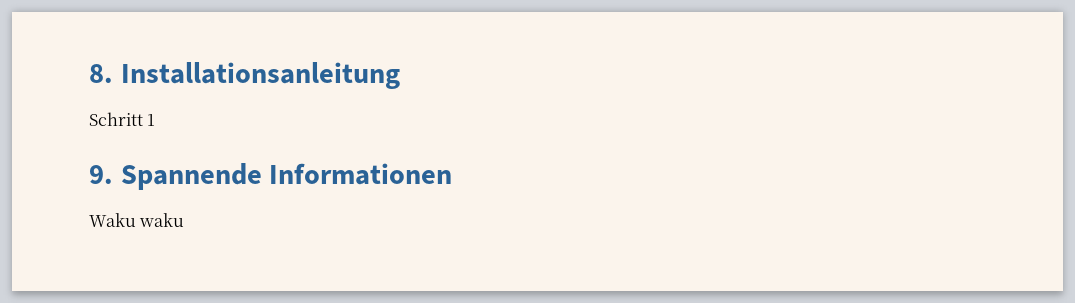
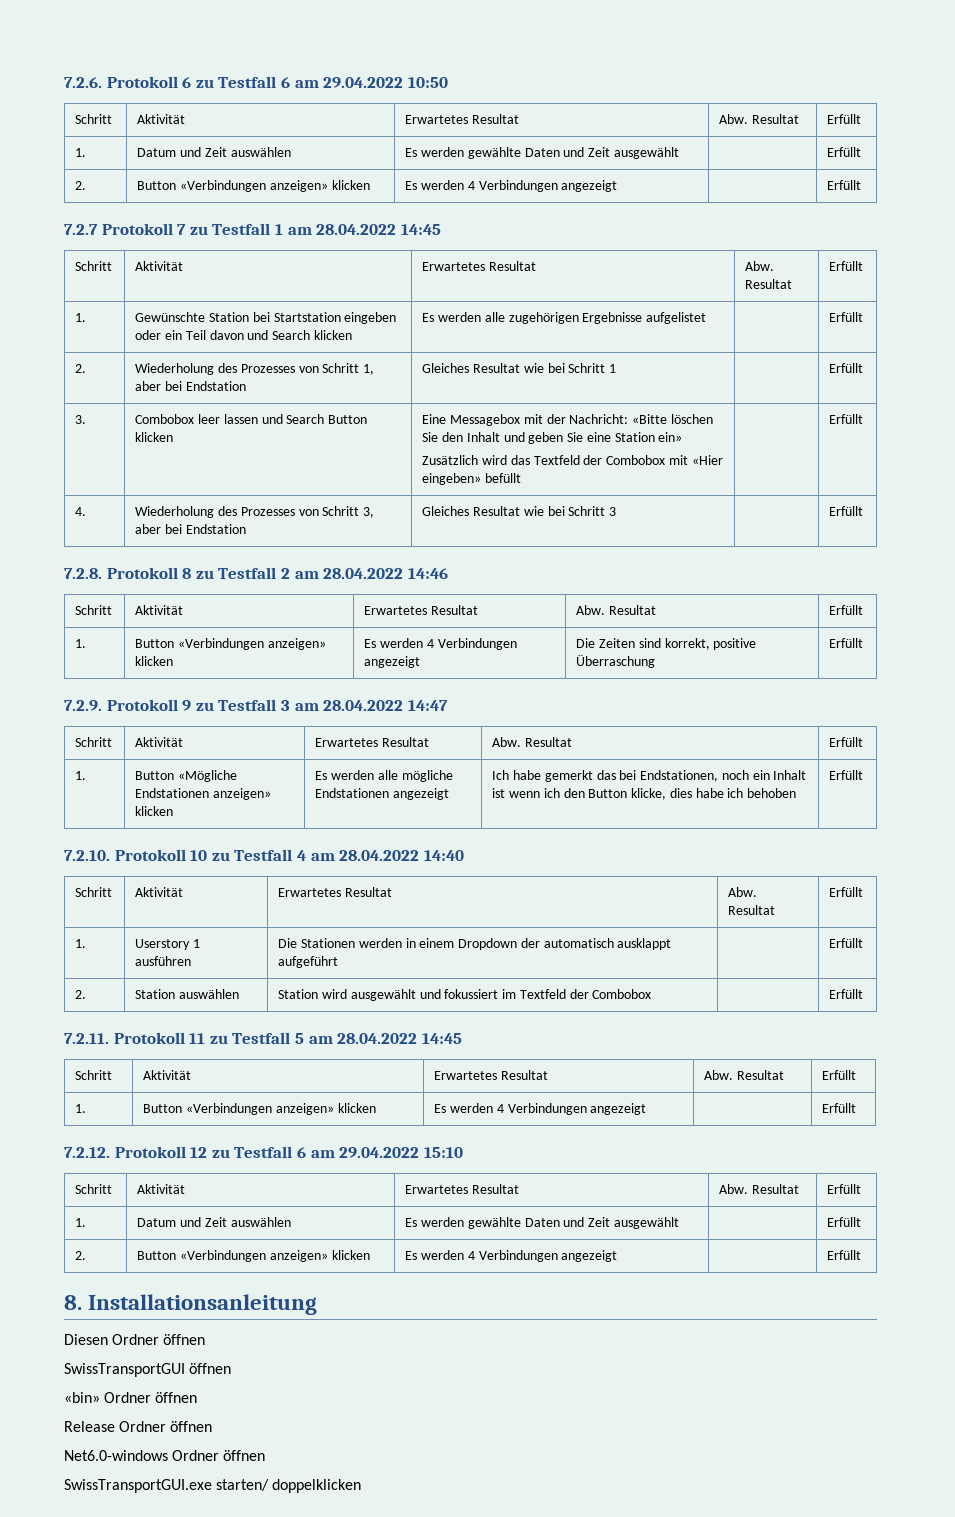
[89,62,400,89] [89,112,156,126] [89,163,453,190] [89,213,185,227] 8. Installationsanleitung // Schritt 1 // 9. Spannende Informationen // Waku waku -> [64,76,448,88] [75,114,113,124] [137,114,186,124] [405,114,520,124] [719,114,800,124] [827,114,862,124] [75,148,87,157] [137,147,291,157] [405,147,679,159] [827,147,862,157] [75,181,87,190] [137,180,370,192] [405,180,618,192] [827,180,862,190] [64,223,441,235] [75,261,113,271] [135,261,184,271] [422,261,537,271] [745,261,775,271] [745,279,793,289] [829,261,864,271] [75,313,87,322] [135,312,397,324] [135,330,352,340] [422,312,707,324] [829,312,864,322] [75,364,87,373] [135,363,375,375] [135,381,246,391] [422,363,617,373] [829,363,864,373] [75,415,87,424] [135,414,368,424] [135,432,174,442] [422,414,713,426] [422,432,683,444] [422,455,723,465] [422,473,522,485] [829,414,864,424] [75,507,87,516] [135,506,375,518] [135,524,246,534] [422,506,617,516] [829,506,864,516] [64,567,448,579] [75,605,113,615] [135,605,184,615] [364,605,479,615] [576,605,657,615] [829,605,864,615] [75,639,87,648] [135,638,326,650] [135,656,174,666] [364,638,517,650] [364,656,421,668] [576,638,757,650] [576,655,656,668] [829,638,864,648] [64,699,448,711] [75,737,113,747] [135,737,184,747] [315,737,430,747] [492,737,573,747] [829,737,864,747] [75,771,87,780] [135,770,238,782] [135,788,272,800] [135,806,174,816] [315,770,453,782] [315,788,450,800] [492,770,807,782] [492,788,797,800] [829,770,864,780] [64,849,464,861] [75,887,113,897] [135,887,184,897] [278,887,393,897] [728,887,758,897] [728,905,776,915] [829,887,864,897] [75,939,87,948] [135,939,201,950] [135,956,192,966] [278,938,672,950] [278,956,339,968] [829,938,864,948] [75,990,87,999] [135,989,240,999] [278,989,652,1001] [829,989,864,999] [64,1032,462,1044] [75,1070,113,1080] [143,1070,192,1080] [434,1070,549,1080] [704,1070,785,1080] [822,1070,857,1080] [75,1104,87,1113] [143,1103,376,1115] [434,1103,647,1115] [822,1103,857,1113] [64,1146,463,1158] [75,1184,113,1194] [137,1184,186,1194] [405,1184,520,1194] [719,1184,800,1194] [827,1184,862,1194] [75,1218,87,1227] [137,1217,291,1227] [405,1217,679,1229] [827,1217,862,1227] [75,1251,87,1260] [137,1250,370,1262] [405,1250,618,1262] [827,1250,862,1260] [64,1294,318,1315] [64,1334,206,1345] [64,1363,232,1377] [64,1392,198,1403] [64,1421,213,1432] [64,1450,266,1461] [64,1479,362,1493] 7.2.6. Protokoll 6 zu Testfall 6 am 29.04.2022 10:50 // Schritt | Aktivität | Erwartetes Resultat | Abw. Resultat | Erfüllt // 1. | Datum und Zeit auswählen | Es werden gewählte Daten und Zeit ausgewählt | | Erfüllt // 2. | Button «Verbindungen anzeigen» klicken | Es werden 4 Verbindungen angezeigt | | Erfüllt // 7.2.7 Protokoll 7 zu Testfall 1 am 28.04.2022 14:45 // Schritt | Aktivität | Erwartetes Resultat | Abw. Resultat | Erfüllt // 1. | Gewünschte Station bei Startstation eingeben oder ein Teil davon und Search klicken | Es werden alle zugehörigen Ergebnisse aufgelistet | | Erfüllt // 2. | Wiederholung des Prozesses von Schritt 1, aber bei Endstation | Gleiches Resultat wie bei Schritt 1 | | Erfüllt // 3. | Combobox leer lassen und Search Button klicken | Eine Messagebox mit der Nachricht: «Bitte löschen Sie den Inhalt und geben Sie eine Station ein» // Zusätzlich wird das Textfeld der Combobox mit «Hier eingeben» befüllt | | Erfüllt // 4. | Wiederholung des Prozesses von Schritt 3, aber bei Endstation | Gleiches Resultat wie bei Schritt 3 | | Erfüllt // 7.2.8. Protokoll 8 zu Testfall 2 am 28.04.2022 14:46 // Schritt | Aktivität | Erwartetes Resultat | Abw. Resultat | Erfüllt // 1. | Button «Verbindungen anzeigen» klicken | Es werden 4 Verbindungen angezeigt | Die Zeiten sind korrekt, positive Überraschung | Erfüllt // 7.2.9. Protokoll 9 zu Testfall 3 am 28.04.2022 14:47 // Schritt | Aktivität | Erwartetes Resultat | Abw. Resultat | Erfüllt // 1. | Button «Mögliche Endstationen anzeigen» klicken | Es werden alle mögliche Endstationen angezeigt | Ich habe gemerkt das bei Endstationen, noch ein Inhalt ist wenn ich den Button klicke, dies habe ich behoben | Erfüllt // 7.2.10. Protokoll 10 zu Testfall 4 am 28.04.2022 14:40 // Schritt | Aktivität | Erwartetes Resultat | Abw. Resultat | Erfüllt // 1. | Userstory 1 ausführen | Die Stationen werden in einem Dropdown der automatisch ausklappt aufgeführt | | Erfüllt // 2. | Station auswählen | Station wird ausgewählt und fokussiert im Textfeld der Combobox | | Erfüllt // 7.2.11. Protokoll 11 zu Testfall 5 am 28.04.2022 14:45 // Schritt | Aktivität | Erwartetes Resultat | Abw. Resultat | Erfüllt // 1. | Button «Verbindungen anzeigen» klicken | Es werden 4 Verbindungen angezeigt | | Erfüllt // 7.2.12. Protokoll 12 zu Testfall 6 am 29.04.2022 15:10 // Schritt | Aktivität | Erwartetes Resultat | Abw. Resultat | Erfüllt // 1. | Datum und Zeit auswählen | Es werden gewählte Daten und Zeit ausgewählt | | Erfüllt // 2. | Button «Verbindungen anzeigen» klicken | Es werden 4 Verbindungen angezeigt | | Erfüllt // 8. Installationsanleitung // Diesen Ordner öffnen // SwissTransportGUI öffnen // «bin» Ordner öffnen // Release Ordner öffnen // Net6.0-windows Ordner öffnen // SwissTransportGUI.exe starten/ doppelklicken

